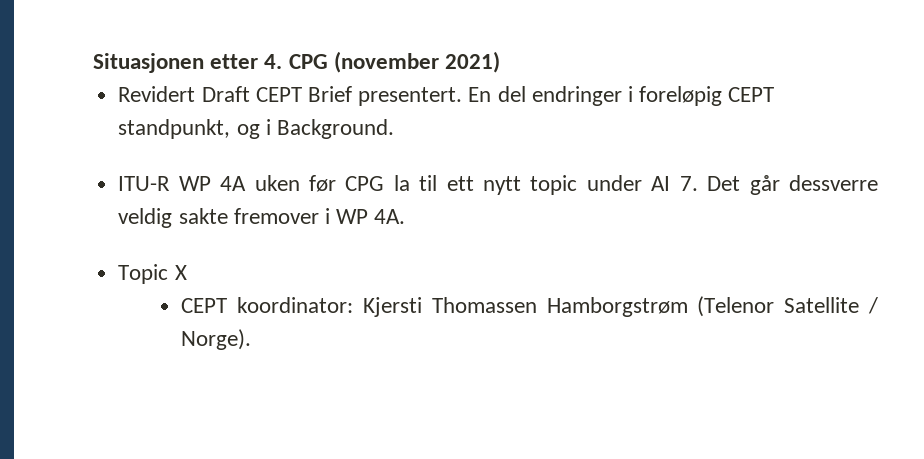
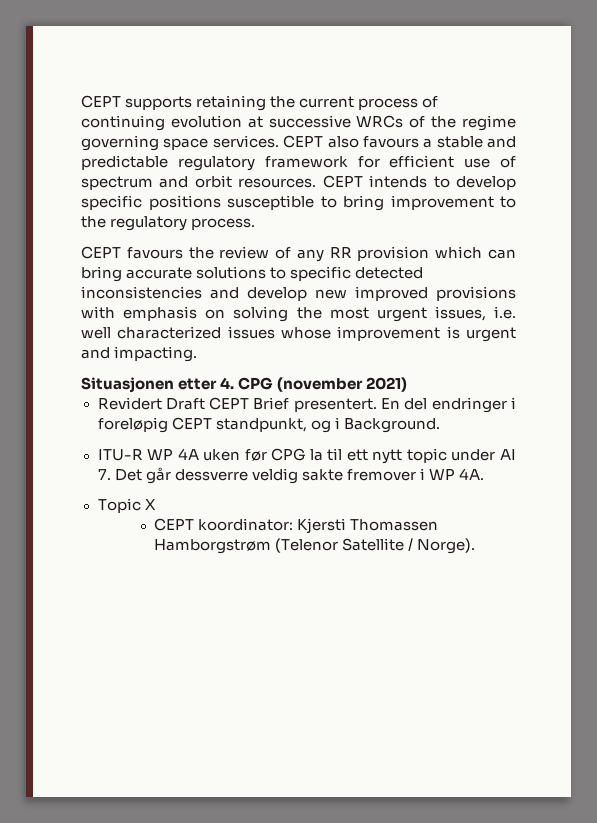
(93, 63) none -> [81,95,439,111] [81,115,517,131] [81,135,516,151] [81,155,516,171] [81,175,517,190] [81,195,516,211] [81,216,256,231] [81,246,516,262] [81,266,424,282] [81,286,516,301] [81,306,516,322] [81,326,516,342] [81,346,198,362] CEPT supports retaining the current process of continuing evolution at successive WRCs of the regime governing space services. CEPT also favours a stable and predictable regulatory framework for efficient use of spectrum and orbit resources. CEPT intends to develop specific positions susceptible to bring improvement to the regulatory process. // CEPT favours the review of any RR provision which can bring accurate solutions to specific detected inconsistencies and develop new improved provisions with emphasis on solving the most urgent issues, i.e. well characterized issues whose improvement is urgent and impacting. //

